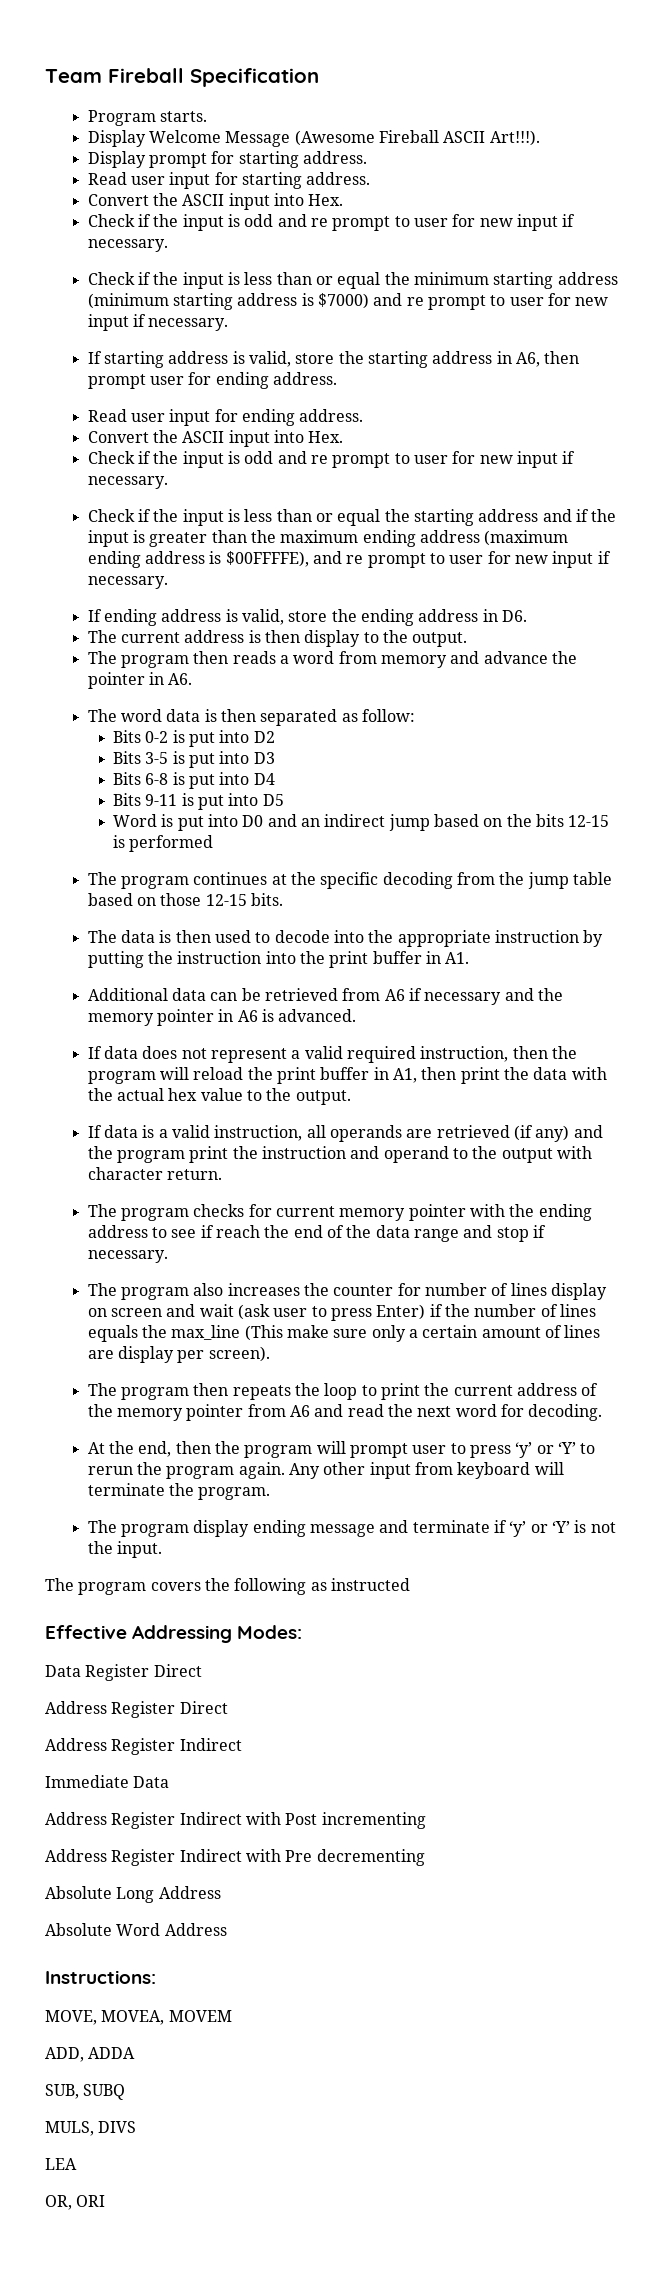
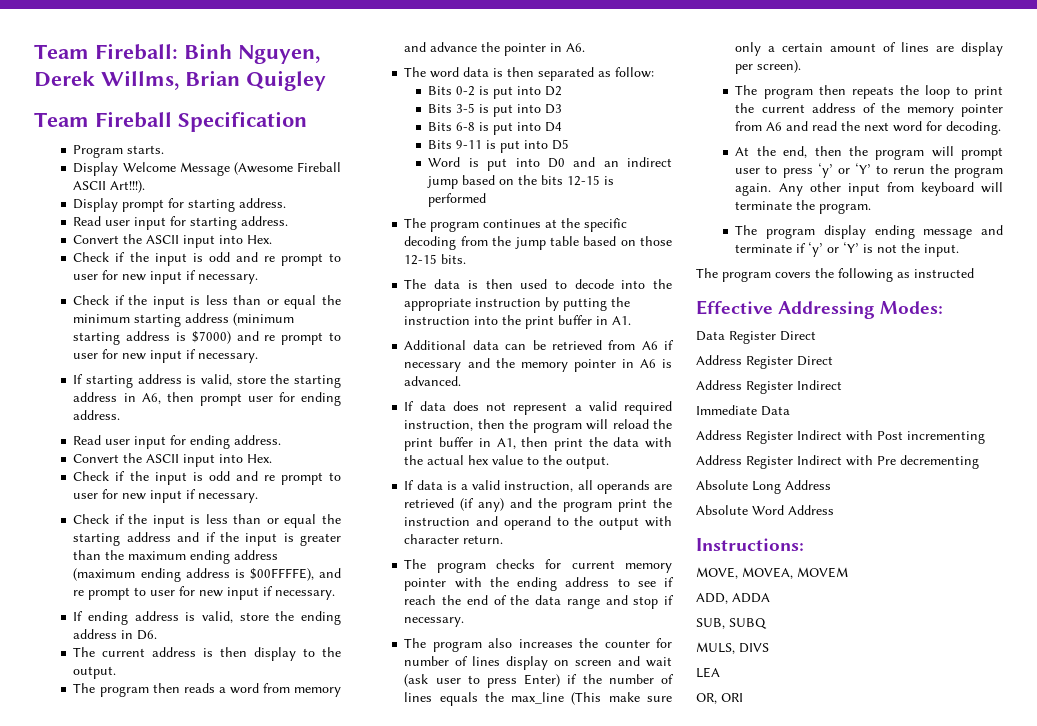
[45,69,102,83] Team -> [34,43,320,64] [34,70,326,91] [34,112,89,127] Team Fireball: Binh Nguyen, Derek Willms, Brian Quigley // Team

